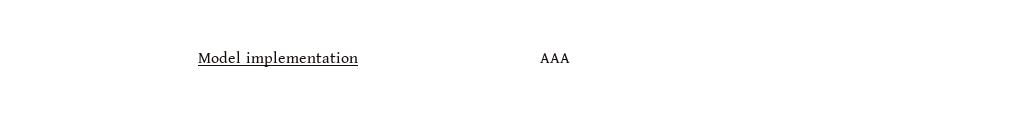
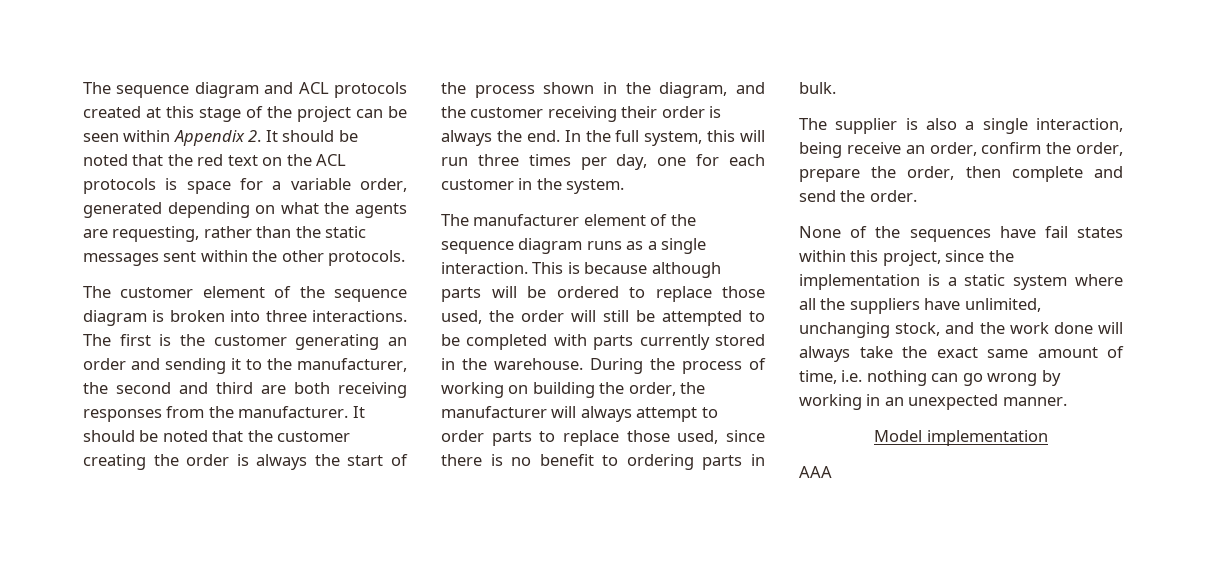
(198, 57) none -> [83,82,407,98] [83,106,407,122] [83,130,358,146] [83,154,347,166] [83,178,407,194] [83,202,407,218] [83,226,367,242] [83,250,406,266] [83,286,407,302] [83,310,407,326] [83,334,407,350] [83,358,407,374] [83,382,407,398] [83,406,365,422] [83,430,351,442] [83,454,408,470] [441,82,765,98] [441,106,722,122] [441,130,765,146] [441,154,765,170] [441,178,625,194] [441,214,696,226] [441,238,707,254] [441,262,721,278] [441,286,765,302] [441,310,765,326] [441,334,765,350] [441,358,766,374] [441,382,706,398] [441,406,718,422] [441,430,765,446] [441,454,765,470] [799,82,836,94] [799,118,1123,134] [799,142,1123,158] [799,166,1123,182] [799,190,917,202] [799,226,1123,242] [799,250,1014,266] [799,274,1123,290] [799,298,1041,314] [799,322,1123,338] [799,346,1124,362] [799,370,1061,386] [799,394,1067,410] The sequence diagram and ACL protocols created at this stage of the project can be seen within Appendix 2. It should be noted that the red text on the ACL protocols is space for a variable order, generated depending on what the agents are requesting, rather than the static messages sent within the other protocols. // The customer element of the sequence diagram is broken into three interactions. The first is the customer generating an order and sending it to the manufacturer, the second and third are both receiving responses from the manufacturer. It should be noted that the customer creating the order is always the start of the process shown in the diagram, and the customer receiving their order is always the end. In the full system, this will run three times per day, one for each customer in the system. // The manufacturer element of the sequence diagram runs as a single interaction. This is because although parts will be ordered to replace those used, the order will still be attempted to be completed with parts currently stored in the warehouse. During the process of working on building the order, the manufacturer will always attempt to order parts to replace those used, since there is no benefit to ordering parts in bulk. // The supplier is also a single interaction, being receive an order, confirm the order, prepare the order, then complete and send the order. // None of the sequences have fail states within this project, since the implementation is a static system where all the suppliers have unlimited, unchanging stock, and the work done will always take the exact same amount of time, i.e. nothing can go wrong by working in an unexpected manner. //

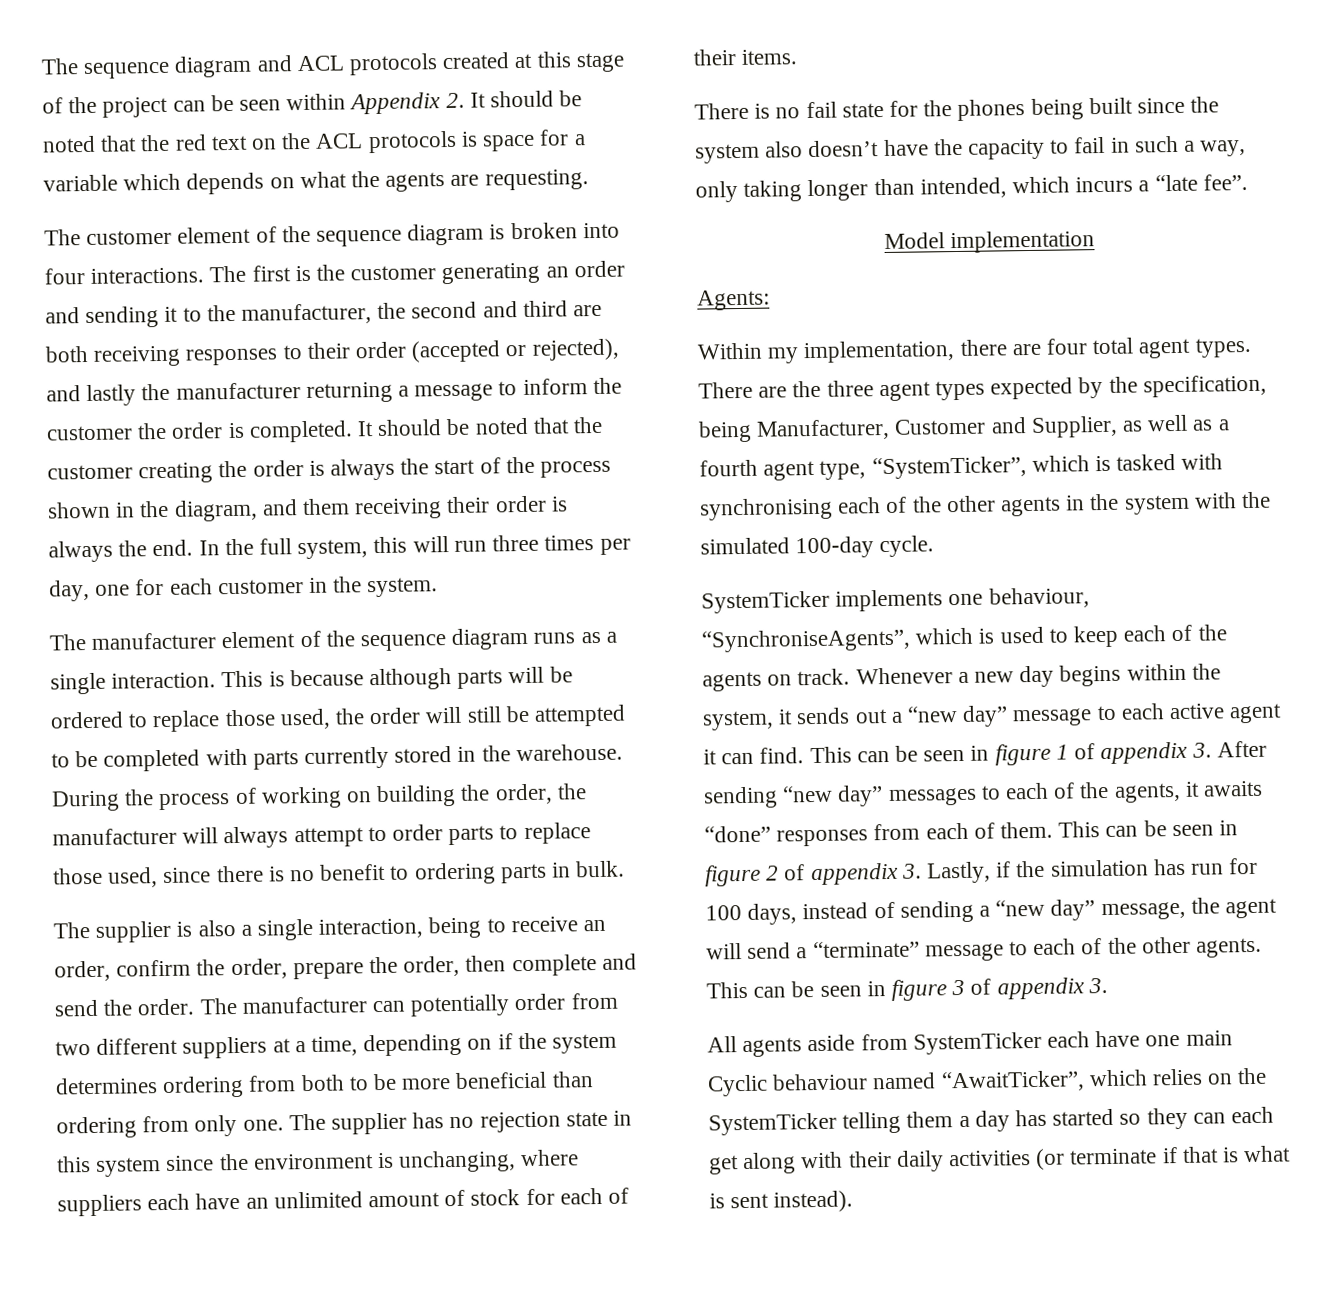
[360,178,407,192] [83,202,250,218] order, generated depending -> [123,172,265,195] which depends
[112,226,367,242] [83,250,406,266] requesting, rather than the static messages sent within the other protocols. -> [484,169,589,191] requesting.
[265,310,307,322] three -> [44,268,85,285] four
[166,406,349,418] from the manufacturer. -> [282,338,620,363] [46,377,622,407] [46,420,353,443] to their order (accepted or rejected), and lastly the manufacturer returning a message to inform the customer the order is completed.
[441,106,544,118] the customer -> [302,498,351,516] them
(842, 150) none -> [486,918,506,933] to
[799,226,1123,242] [799,250,1014,266] [799,274,1123,290] [799,298,1041,314] [799,322,1123,338] [799,346,1124,362] [799,370,1061,386] [799,394,1067,410] [874,430,1048,446] [799,466,832,478] // None of the sequences have fail states within this project, since the implementation is a static system where all the suppliers have unlimited, unchanging stock, and the work done will always take the exact same amount of time, i.e. nothing can go wrong by working in an unexpected manner. // Model implementation // AAA -> [199,992,618,1017] [55,1032,618,1059] [55,1071,594,1099] [56,1110,633,1139] [56,1149,580,1177] [57,1187,630,1217] [693,49,798,66] [694,96,1220,121] [695,135,1247,164] [695,173,1248,203] [883,230,1096,254] [697,289,770,311] [697,337,1252,364] [698,374,1267,402] [698,414,1230,443] [699,453,1224,481] [699,491,1272,521] [700,535,935,559] [701,587,1090,614] [701,624,1227,653] [702,663,1221,692] [702,703,1283,731] [703,740,1267,766] [703,780,1264,809] [704,820,1239,847] [705,857,1259,887] [705,897,1278,925] [706,936,1263,962] [706,977,1108,1001] [707,1030,1233,1058] [707,1067,1268,1097] [708,1106,1275,1136] [709,1145,1292,1175] [709,1190,854,1213] The manufacturer can potentially order from two different suppliers at a time, depending on if the system determines ordering from both to be more beneficial than ordering from only one. The supplier has no rejection state in this system since the environment is unchanging, where suppliers each have an unlimited amount of stock for each of their items. // There is no fail state for the phones being built since the system also doesn’t have the capacity to fail in such a way, only taking longer than intended, which incurs a “late fee”. // Model implementation // Agents: // Within my implementation, there are four total agent types. There are the three agent types expected by the specification, being Manufacturer, Customer and Supplier, as well as a fourth agent type, “SystemTicker”, which is tasked with synchronising each of the other agents in the system with the simulated 100-day cycle. // SystemTicker implements one behaviour, “SynchroniseAgents”, which is used to keep each of the agents on track. Whenever a new day begins within the system, it sends out a “new day” message to each active agent it can find. This can be seen in figure 1 of appendix 3. After sending “new day” messages to each of the agents, it awaits “done” responses from each of them. This can be seen in figure 2 of appendix 3. Lastly, if the simulation has run for 100 days, instead of sending a “new day” message, the agent will send a “terminate” message to each of the other agents. This can be seen in figure 3 of appendix 3. // All agents aside from SystemTicker each have one main Cyclic behaviour named “AwaitTicker”, which relies on the SystemTicker telling them a day has started so they can each get along with their daily activities (or terminate if that is what is sent instead).

